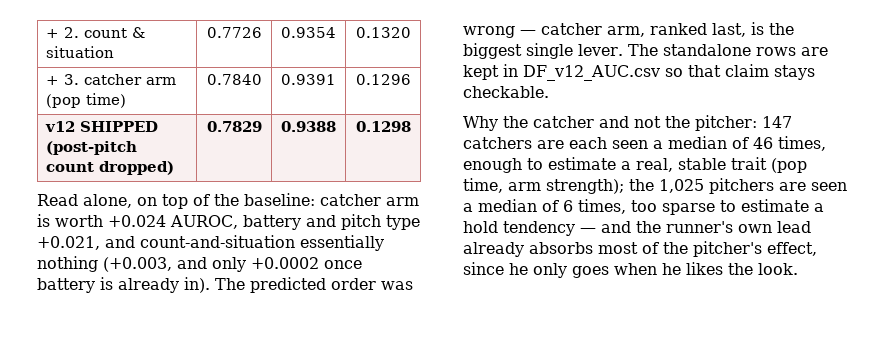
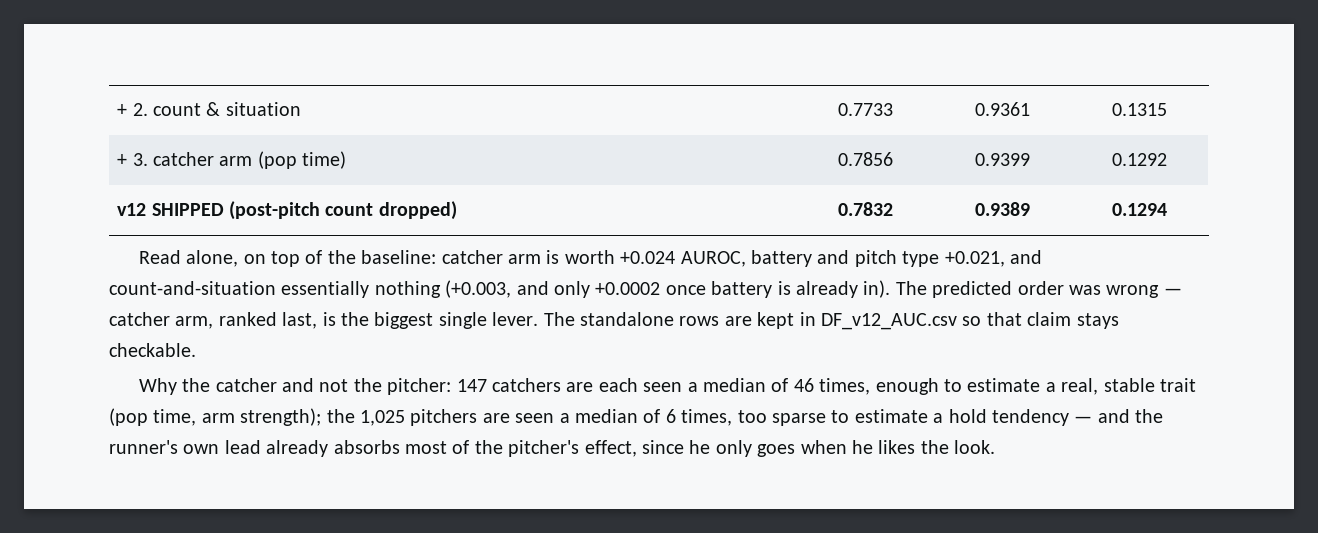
[206,27,262,38] [281,27,336,38] [355,27,411,38] 0.7726 | 0.9354 | 0.1320 -> [837,103,893,116] [974,102,1030,116] [1112,103,1167,116] 0.7733 | 0.9361 | 0.1315
[206,74,262,85] [281,74,336,85] [355,74,411,85] 0.7840 | 0.9391 | 0.1296 -> [837,152,893,166] [974,153,1030,166] [1112,153,1167,166] 0.7856 | 0.9399 | 0.1292
[206,121,262,132] [281,121,336,132] [355,121,411,132] 0.7829 | 0.9388 | 0.1298 -> [837,202,893,216] [974,202,1030,216] [1112,203,1167,216] 0.7832 | 0.9389 | 0.1294

